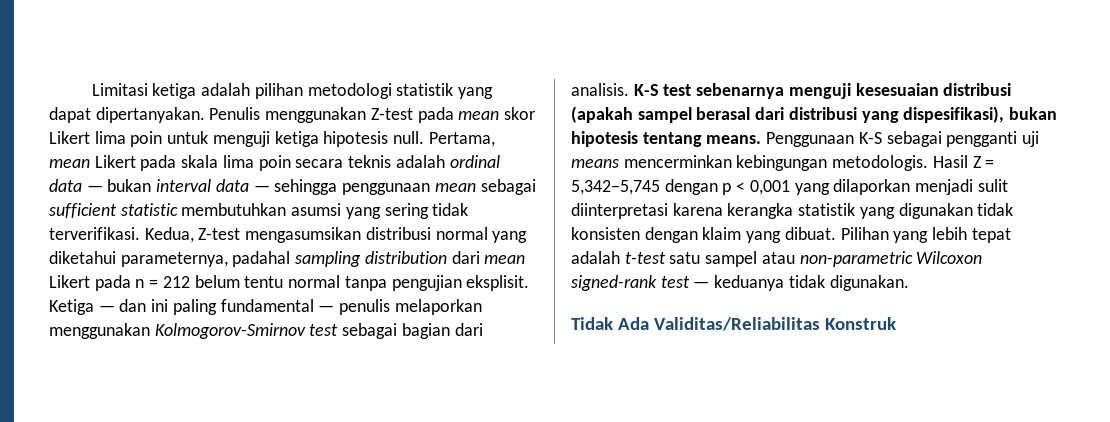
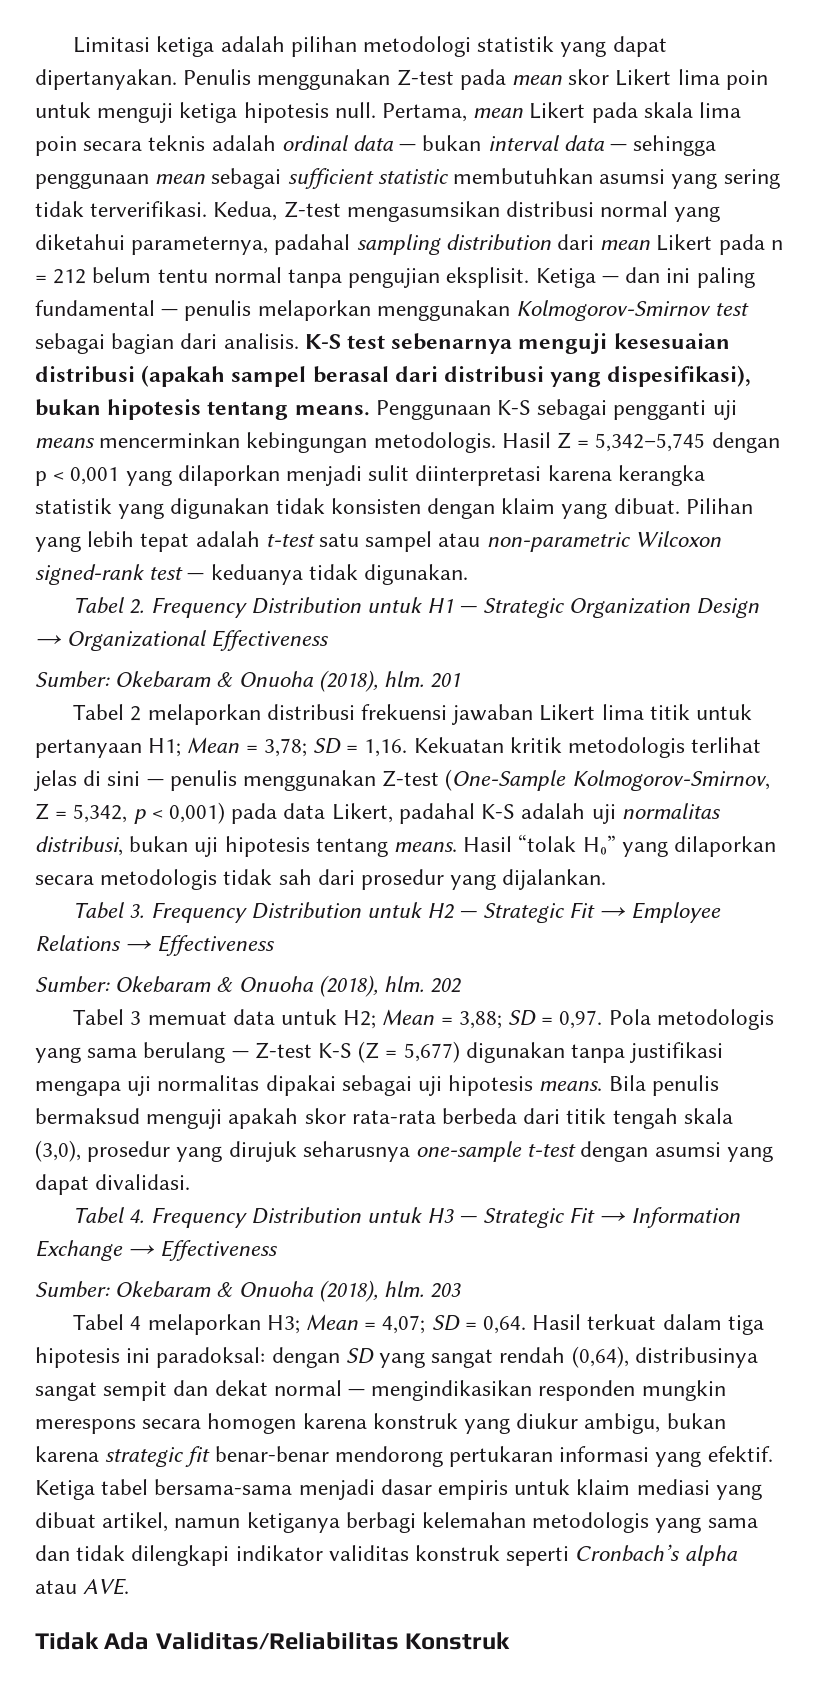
(909, 283) none -> [73,597,760,618] [35,630,330,651] [35,670,462,692] [73,704,753,725] [35,737,762,758] [34,769,770,791] [35,802,721,824] [35,834,777,857] [35,869,607,890] [73,902,722,923] [35,935,276,956] [35,975,462,997] [73,1009,774,1030] [35,1041,724,1063] [35,1075,719,1096] [35,1108,733,1129] [35,1140,773,1162] [35,1174,191,1195] [73,1207,741,1228] [35,1240,279,1261] [35,1280,462,1302] [73,1314,764,1335] [35,1346,758,1368] [35,1380,726,1401] [35,1413,726,1434] [35,1446,773,1467] [35,1479,762,1500] [35,1512,758,1533] [35,1544,737,1566] [35,1578,130,1595] // Tabel 2. Frequency Distribution untuk H1 — Strategic Organization Design → Organizational Effectiveness // Sumber: Okebaram & Onuoha (2018), hlm. 201 // Tabel 2 melaporkan distribusi frekuensi jawaban Likert lima titik untuk pertanyaan H1; Mean = 3,78; SD = 1,16. Kekuatan kritik metodologis terlihat jelas di sini — penulis menggunakan Z-test (One-Sample Kolmogorov-Smirnov, Z = 5,342, p < 0,001) pada data Likert, padahal K-S adalah uji normalitas distribusi, bukan uji hipotesis tentang means. Hasil “tolak H₀” yang dilaporkan secara metodologis tidak sah dari prosedur yang dijalankan. // Tabel 3. Frequency Distribution untuk H2 — Strategic Fit → Employee Relations → Effectiveness // Sumber: Okebaram & Onuoha (2018), hlm. 202 // Tabel 3 memuat data untuk H2; Mean = 3,88; SD = 0,97. Pola metodologis yang sama berulang — Z-test K-S (Z = 5,677) digunakan tanpa justifikasi mengapa uji normalitas dipakai sebagai uji hipotesis means. Bila penulis bermaksud menguji apakah skor rata-rata berbeda dari titik tengah skala (3,0), prosedur yang dirujuk seharusnya one-sample t-test dengan asumsi yang dapat divalidasi. // Tabel 4. Frequency Distribution untuk H3 — Strategic Fit → Information Exchange → Effectiveness // Sumber: Okebaram & Onuoha (2018), hlm. 203 // Tabel 4 melaporkan H3; Mean = 4,07; SD = 0,64. Hasil terkuat dalam tiga hipotesis ini paradoksal: dengan SD yang sangat rendah (0,64), distribusinya sangat sempit dan dekat normal — mengindikasikan responden mungkin merespons secara homogen karena konstruk yang diukur ambigu, bukan karena strategic fit benar-benar mendorong pertukaran informasi yang efektif. Ketiga tabel bersama-sama menjadi dasar empiris untuk klaim mediasi yang dibuat artikel, namun ketiganya berbagi kelemahan metodologis yang sama dan tidak dilengkapi indikator validitas konstruk seperti Cronbach’s alpha atau AVE.

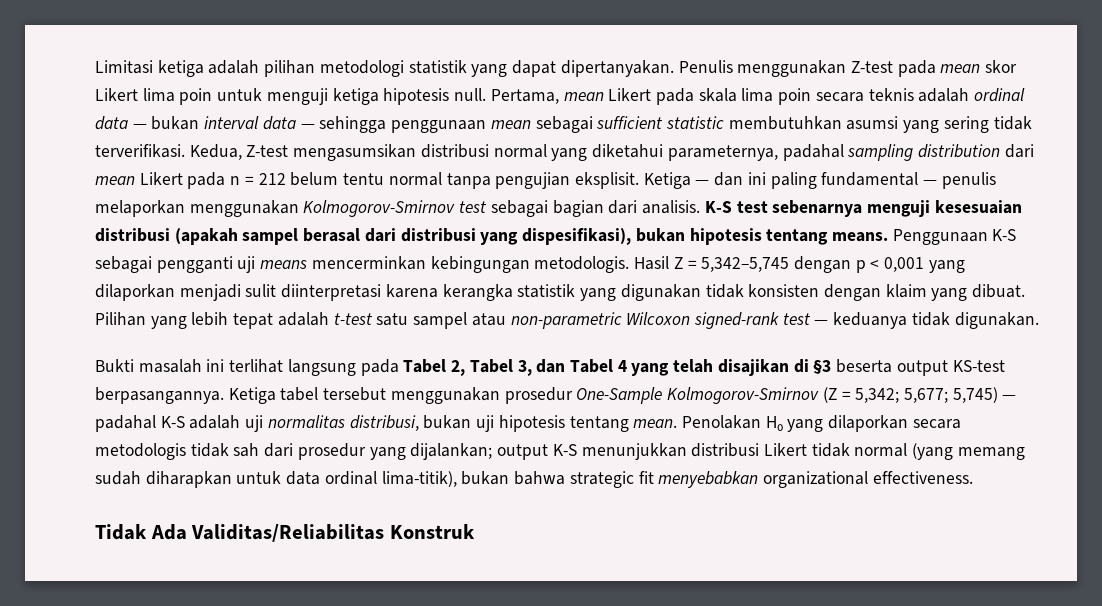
[73,597,760,618] [35,630,330,651] [35,670,462,692] [73,704,753,725] [35,737,762,758] [34,769,770,791] [35,802,393,824] Tabel 2. Frequency Distribution untuk H1 — Strategic Organization Design → Organizational Effectiveness // Sumber: Okebaram & Onuoha (2018), hlm. 201 // Tabel 2 melaporkan distribusi frekuensi jawaban Likert lima titik untuk pertanyaan H1; Mean = 3,78; SD = 1,16. Kekuatan kritik metodologis terlihat jelas di sini — penulis menggunakan Z-test (One-Sample Kolmogorov-Smirnov, Z = 5,342, p < 0,001) pada data Likert, -> [95,359,1005,376] [95,387,1017,404] Bukti masalah ini terlihat langsung pada Tabel 2, Tabel 3, dan Tabel 4 yang telah disajikan di §3 beserta output KS-test berpasangannya. Ketiga tabel tersebut menggunakan prosedur One-Sample Kolmogorov-Smirnov (Z = 5,342; 5,677; 5,745) —
[394,834,616,855] means. Hasil “tolak H₀” -> [633,415,783,431] mean. Penolakan H₀
[502,869,607,890] [73,902,722,923] [35,935,276,956] [35,975,462,997] [73,1009,774,1030] [35,1041,724,1063] [35,1075,719,1096] [35,1108,733,1129] [35,1140,773,1162] [35,1174,191,1195] [73,1207,741,1228] [35,1240,279,1261] [35,1280,462,1302] [73,1314,764,1335] [35,1346,758,1368] [35,1380,726,1401] [35,1413,726,1434] [35,1446,773,1467] [35,1479,762,1500] [35,1512,758,1533] [35,1544,737,1566] [35,1578,130,1595] dijalankan. // Tabel 3. Frequency Distribution untuk H2 — Strategic Fit → Employee Relations → Effectiveness // Sumber: Okebaram & Onuoha (2018), hlm. 202 // Tabel 3 memuat data untuk H2; Mean = 3,88; SD = 0,97. Pola metodologis yang sama berulang — Z-test K-S (Z = 5,677) digunakan tanpa justifikasi mengapa uji normalitas dipakai sebagai uji hipotesis means. Bila penulis bermaksud menguji apakah skor rata-rata berbeda dari titik tengah skala (3,0), prosedur yang dirujuk seharusnya one-sample t-test dengan asumsi yang dapat divalidasi. // Tabel 4. Frequency Distribution untuk H3 — Strategic Fit → Information Exchange → Effectiveness // Sumber: Okebaram & Onuoha (2018), hlm. 203 // Tabel 4 melaporkan H3; Mean = 4,07; SD = 0,64. Hasil terkuat dalam tiga hipotesis ini paradoksal: dengan SD yang sangat rendah (0,64), distribusinya sangat sempit dan dekat normal — mengindikasikan responden mungkin merespons secara homogen karena konstruk yang diukur ambigu, bukan karena strategic fit benar-benar mendorong pertukaran informasi yang efektif. Ketiga tabel bersama-sama menjadi dasar empiris untuk klaim mediasi yang dibuat artikel, namun ketiganya berbagi kelemahan metodologis yang sama dan tidak dilengkapi indikator validitas konstruk seperti Cronbach’s alpha atau AVE. -> [410,443,1025,460] [95,471,973,488] dijalankan; output K-S menunjukkan distribusi Likert tidak normal (yang memang sudah diharapkan untuk data ordinal lima-titik), bukan bahwa strategic fit menyebabkan organizational effectiveness.

